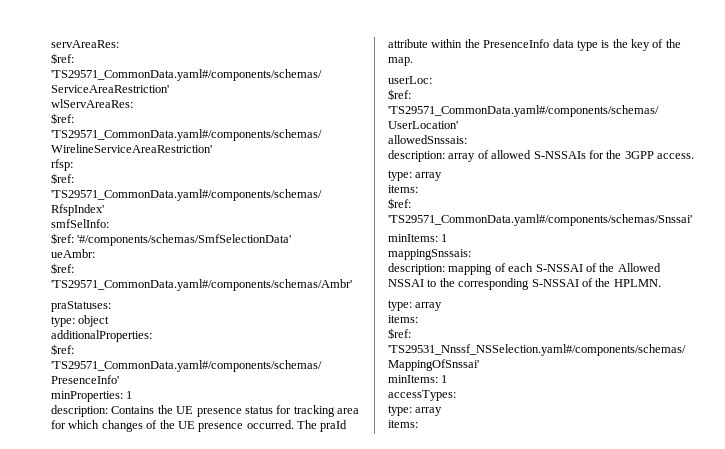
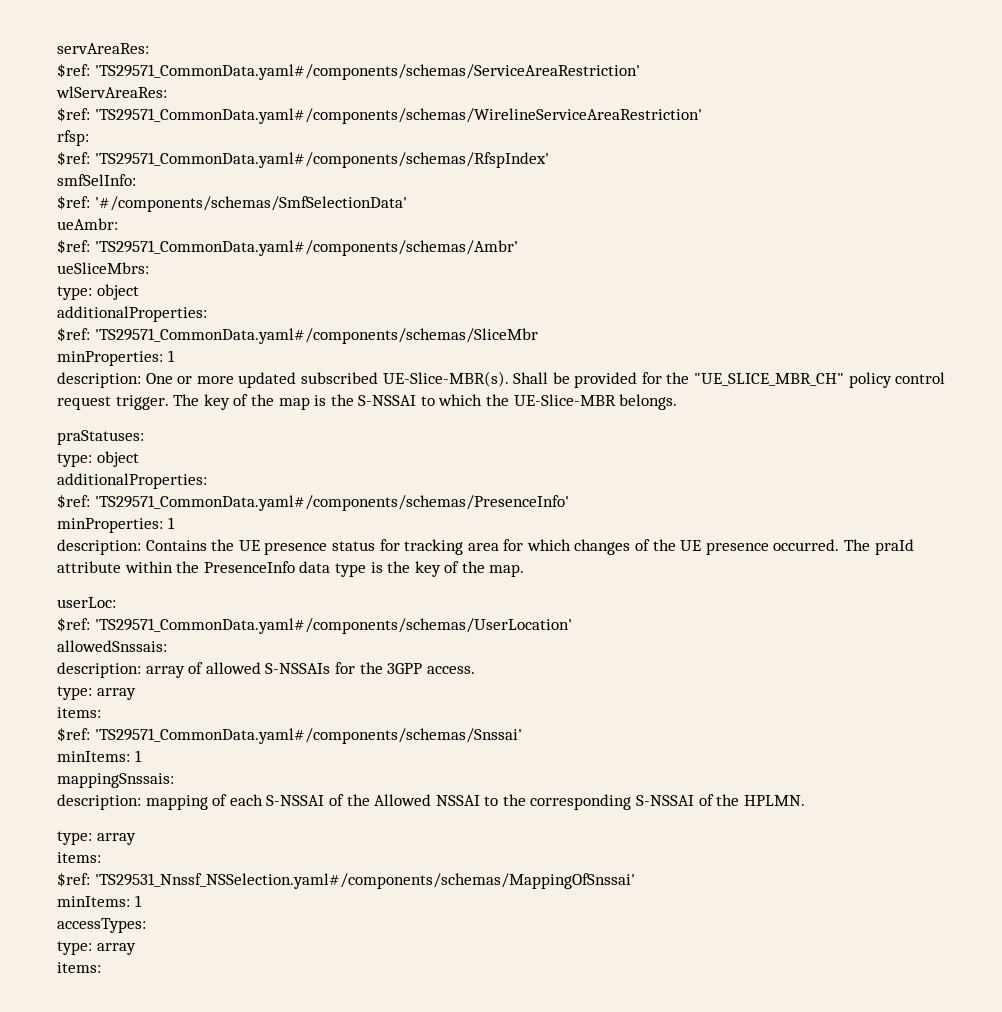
(352, 285) none -> [57,262,149,274] [57,284,139,300] [57,306,207,322] [57,327,538,344] [57,350,175,366] [57,371,946,388] [57,394,678,410] // ueSliceMbrs: // type: object // additionalProperties: // $ref: 'TS29571_CommonData.yaml#/components/schemas/SliceMbr // minProperties: 1 // description: One or more updated subscribed UE-Slice-MBR(s). Shall be provided for the "UE_SLICE_MBR_CH" policy control request trigger. The key of the map is the S-NSSAI to which the UE-Slice-MBR belongs.

